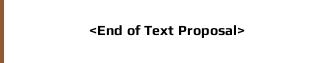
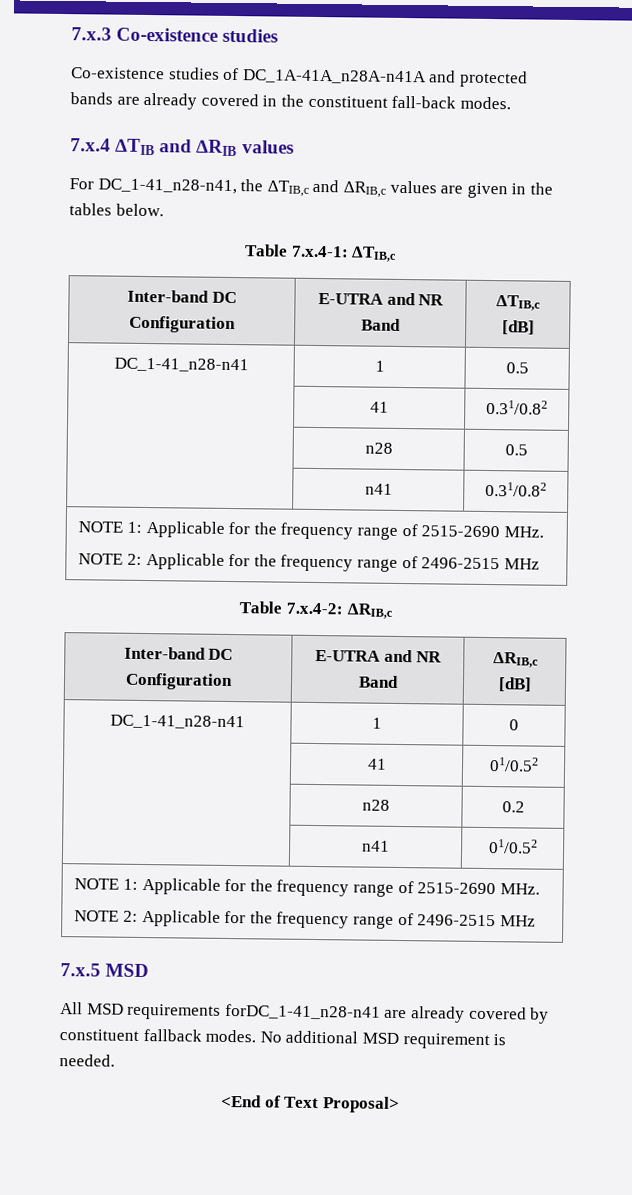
(89, 30) none -> [71,27,279,43] [71,67,528,88] [70,92,511,110] [70,138,294,157] [69,178,553,199] [69,203,164,217] [243,244,398,262] [127,289,237,304] [129,315,236,334] [317,292,445,306] [361,318,401,331] [496,295,541,311] [501,320,535,335] [113,357,249,373] [374,360,385,372] [505,362,529,374] [370,401,389,413] [486,399,548,415] [364,442,393,454] [504,444,528,456] [364,483,393,495] [485,481,547,497] [78,521,544,540] [78,553,540,572] [239,601,393,619] [123,646,234,661] [124,672,233,691] [315,649,442,663] [357,675,399,688] [492,652,539,668] [497,677,532,692] [110,714,245,730] [372,717,382,729] [509,719,519,731] [366,758,387,770] [488,757,539,772] [362,799,390,811] [501,801,525,813] [362,840,390,852] [488,839,538,854] [74,877,540,897] [74,909,536,929] [60,963,150,978] [60,1002,550,1024] [59,1029,507,1050] [59,1054,115,1067] 7.x.3 Co-existence studies // Co-existence studies of DC_1A-41A_n28A-n41A and protected bands are already covered in the constituent fall-back modes. // 7.x.4 ∆TIB and ∆RIB values // For DC_1-41_n28-n41, the ΔTIB,c and ΔRIB,c values are given in the tables below. // Table 7.x.4-1: ΔTIB,c // Inter-band DC Configuration | E-UTRA and NR Band | ΔTIB,c [dB] // DC_1-41_n28-n41 | 1 | 0.5 // | 41 | 0.31/0.82 // | n28 | 0.5 // | n41 | 0.31/0.82 // NOTE 1: Applicable for the frequency range of 2515-2690 MHz. // NOTE 2: Applicable for the frequency range of 2496-2515 MHz // Table 7.x.4-2: ΔRIB,c // Inter-band DC Configuration | E-UTRA and NR Band | ΔRIB,c [dB] // DC_1-41_n28-n41 | 1 | 0 // | 41 | 01/0.52 // | n28 | 0.2 // | n41 | 01/0.52 // NOTE 1: Applicable for the frequency range of 2515-2690 MHz. // NOTE 2: Applicable for the frequency range of 2496-2515 MHz // 7.x.5 MSD // All MSD requirements forDC_1-41_n28-n41 are already covered by constituent fallback modes. No additional MSD requirement is needed. //

